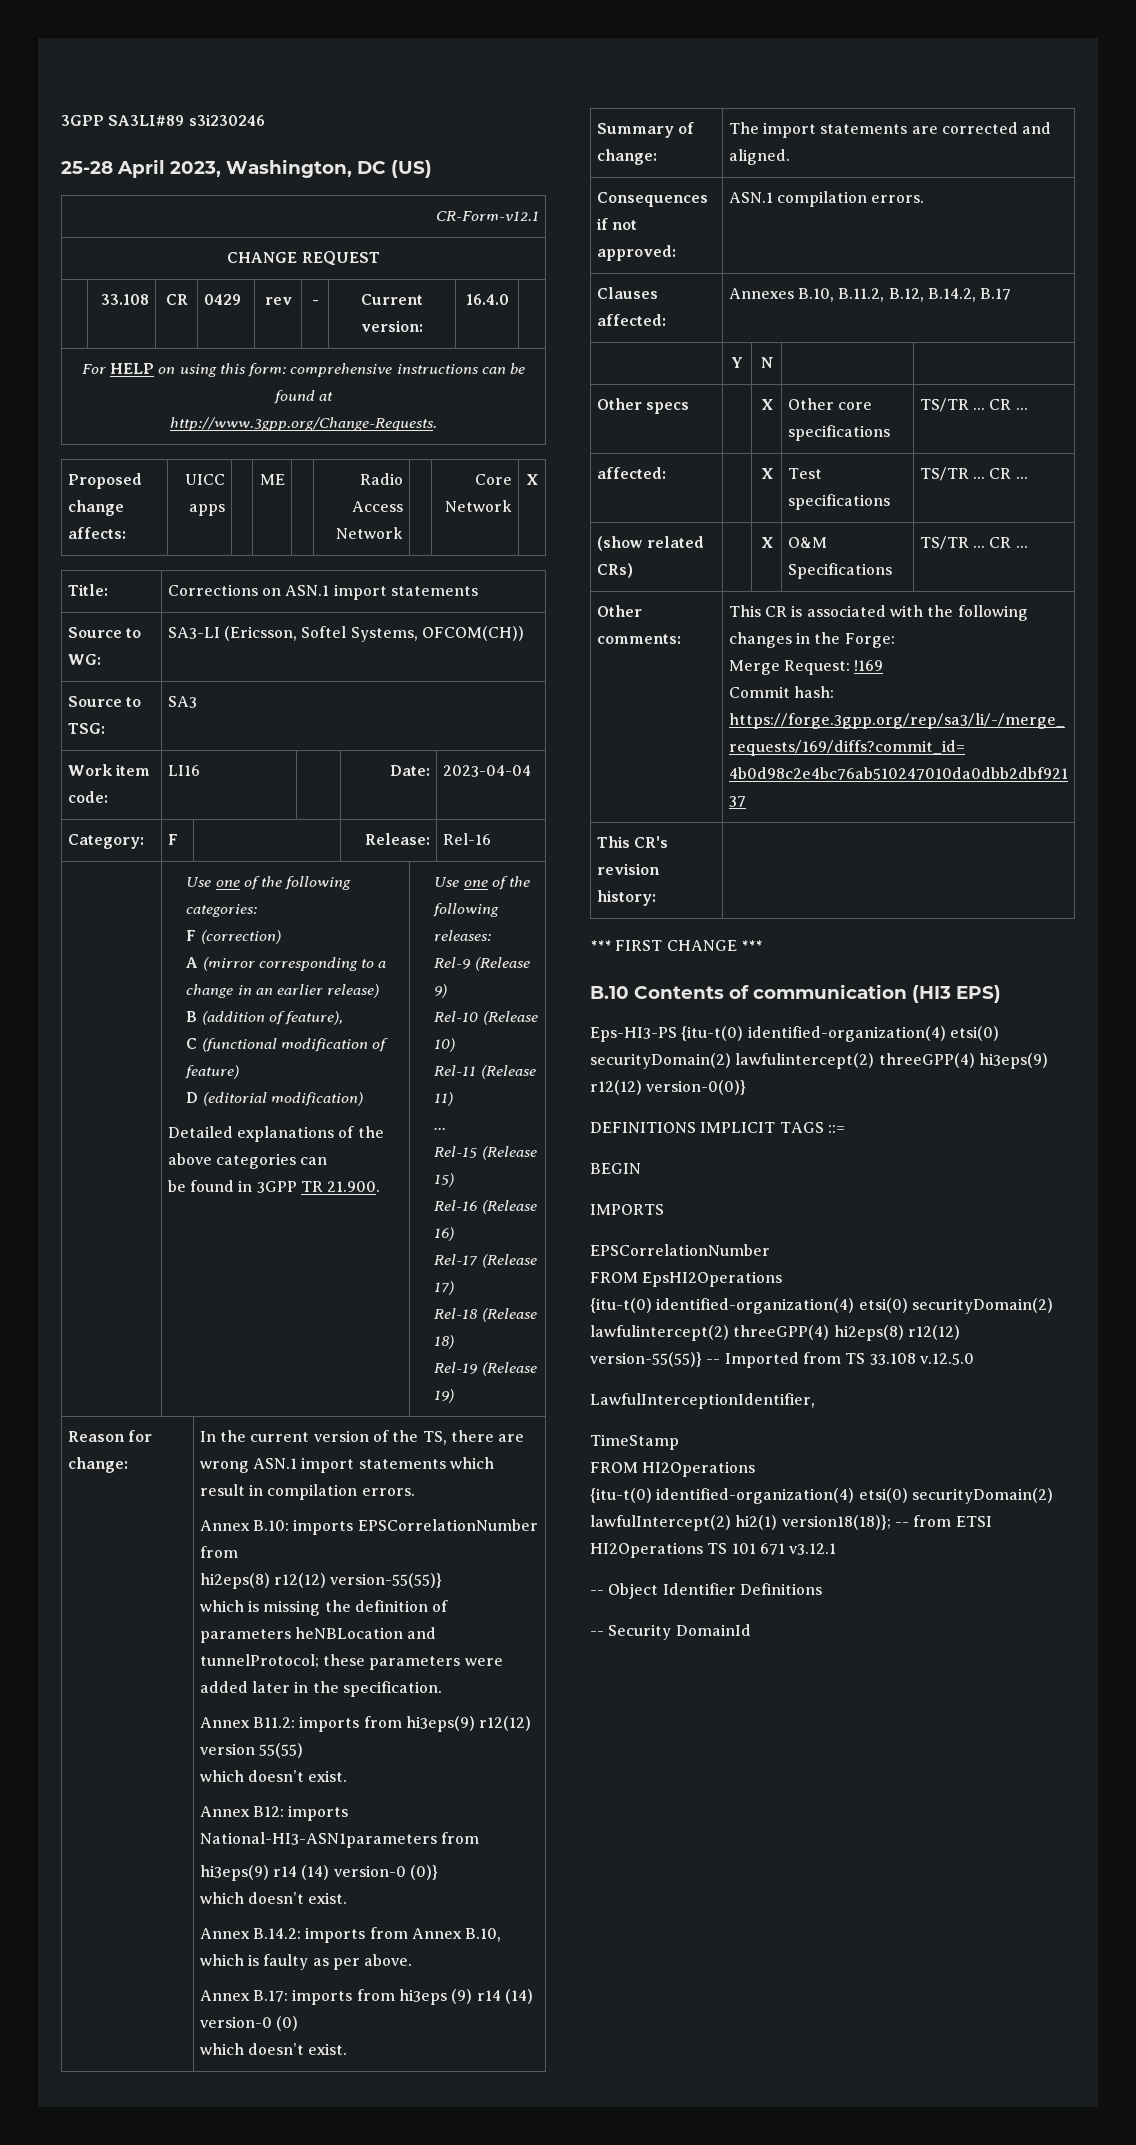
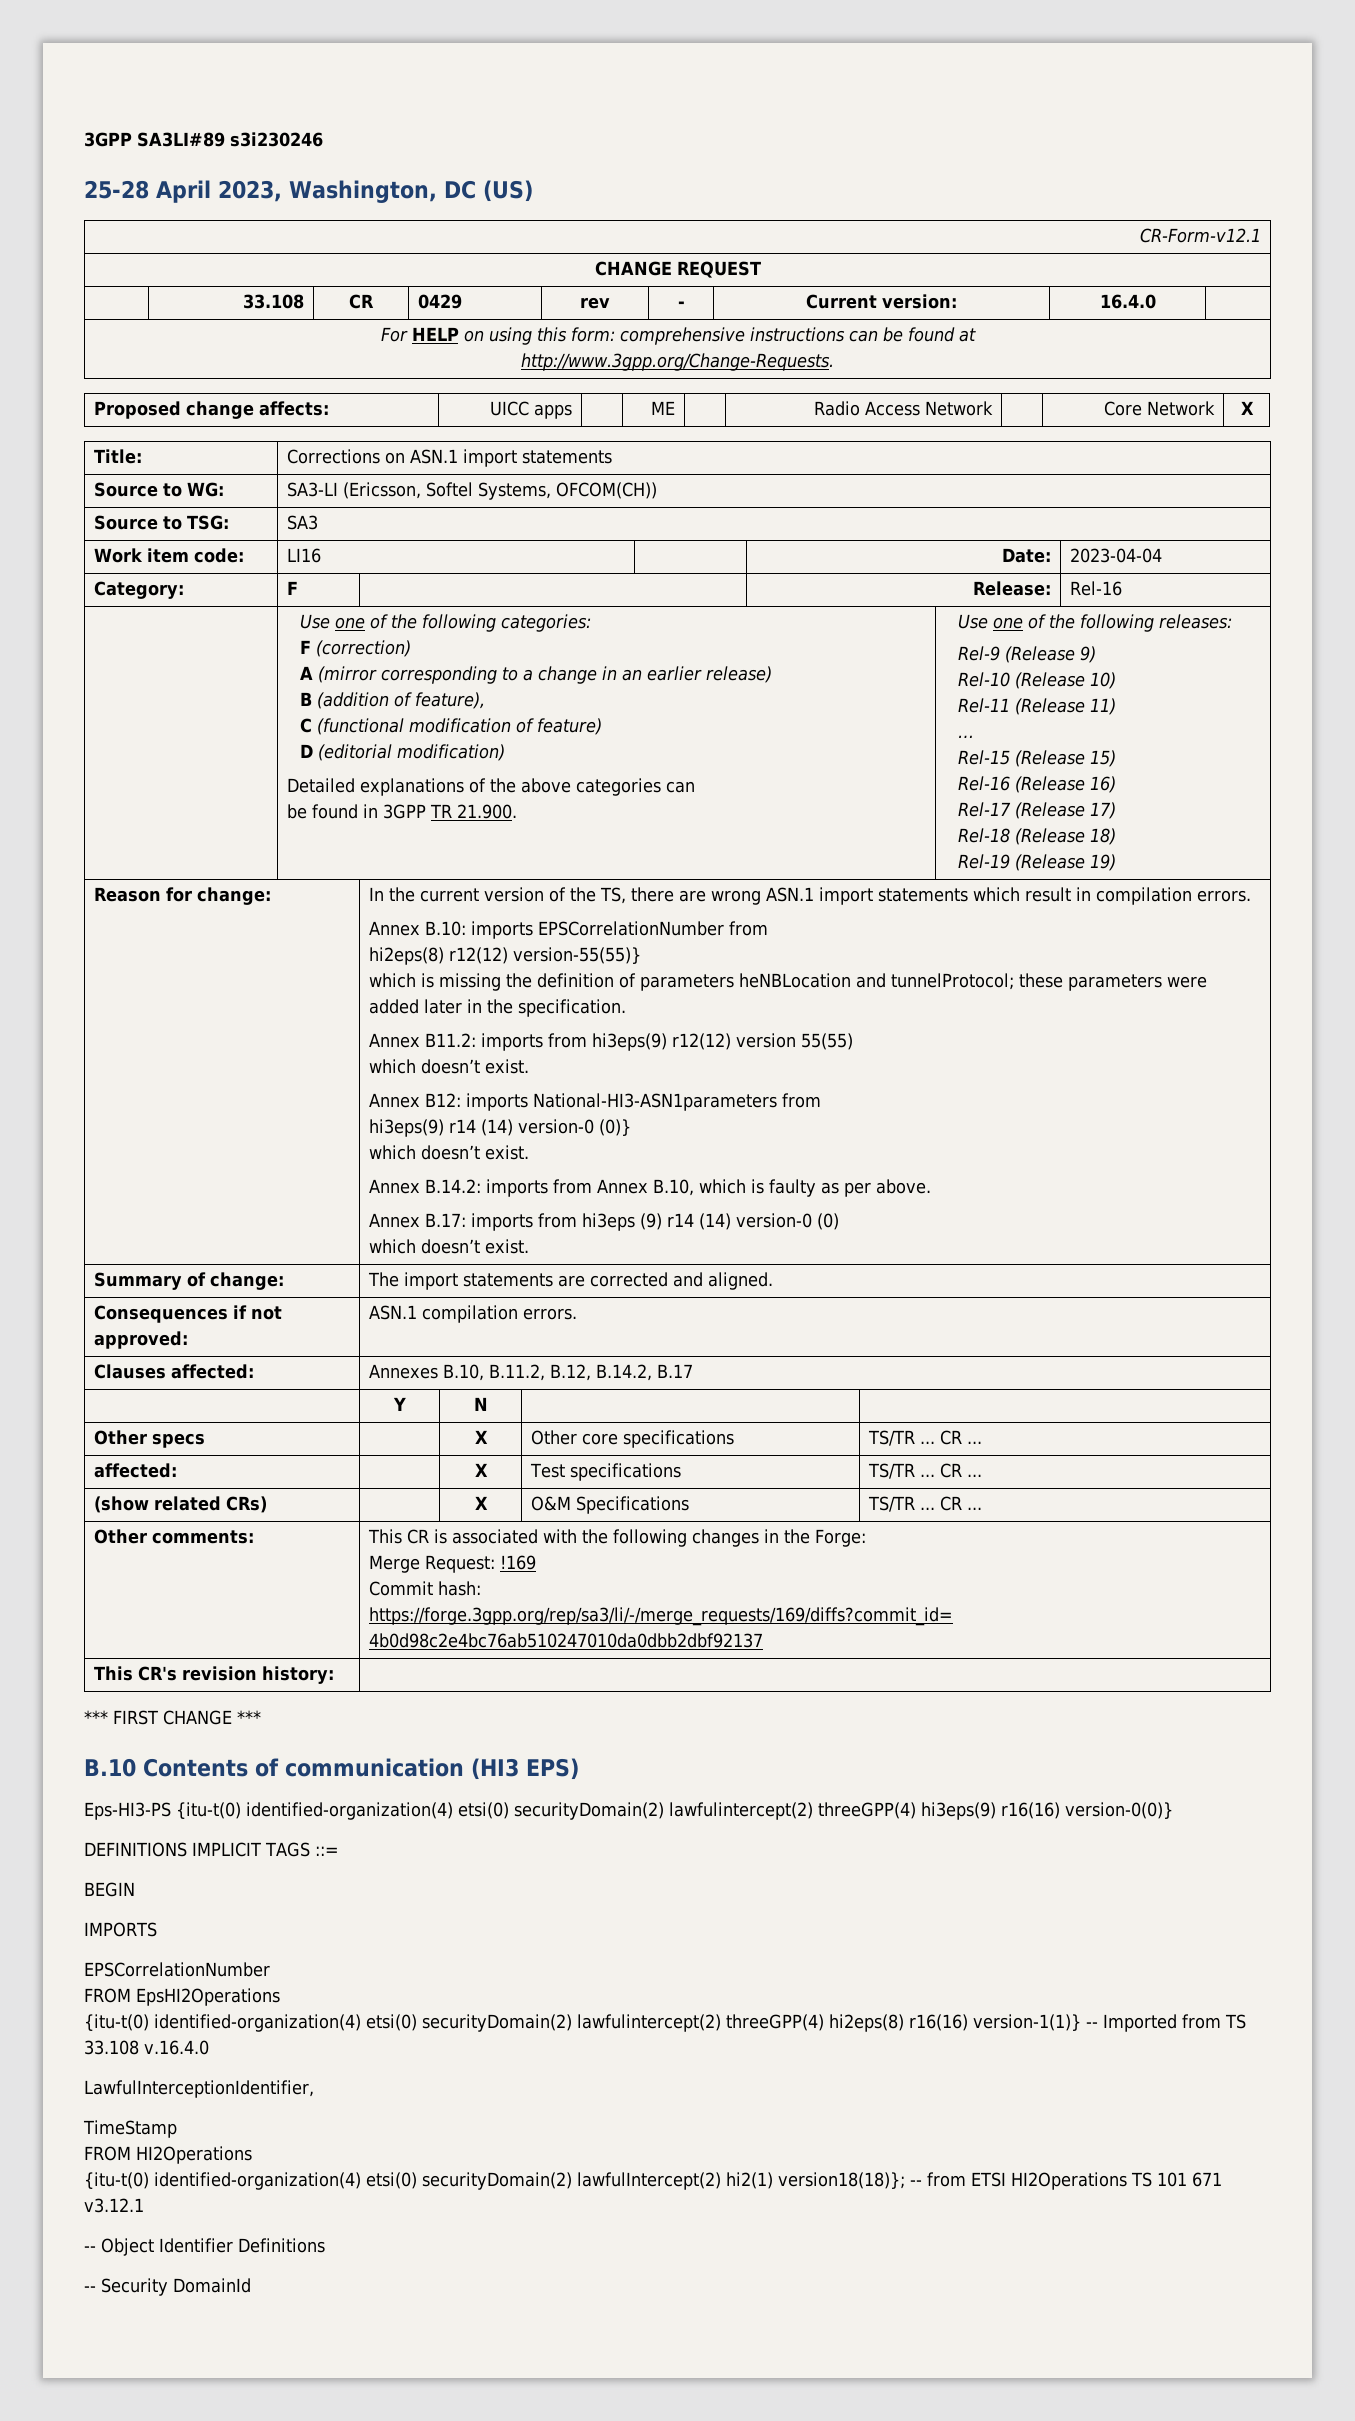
[590,1080,642,1095] r12(12) -> [1001,1802,1060,1819] r16(16)
[907,1325,960,1340] [590,1352,702,1367] r12(12) version-55(55)} -> [909,2014,1081,2031] r16(16) version-1(1)}
[919,1353,974,1365] v.12.5.0 -> [144,2040,209,2055] v.16.4.0

